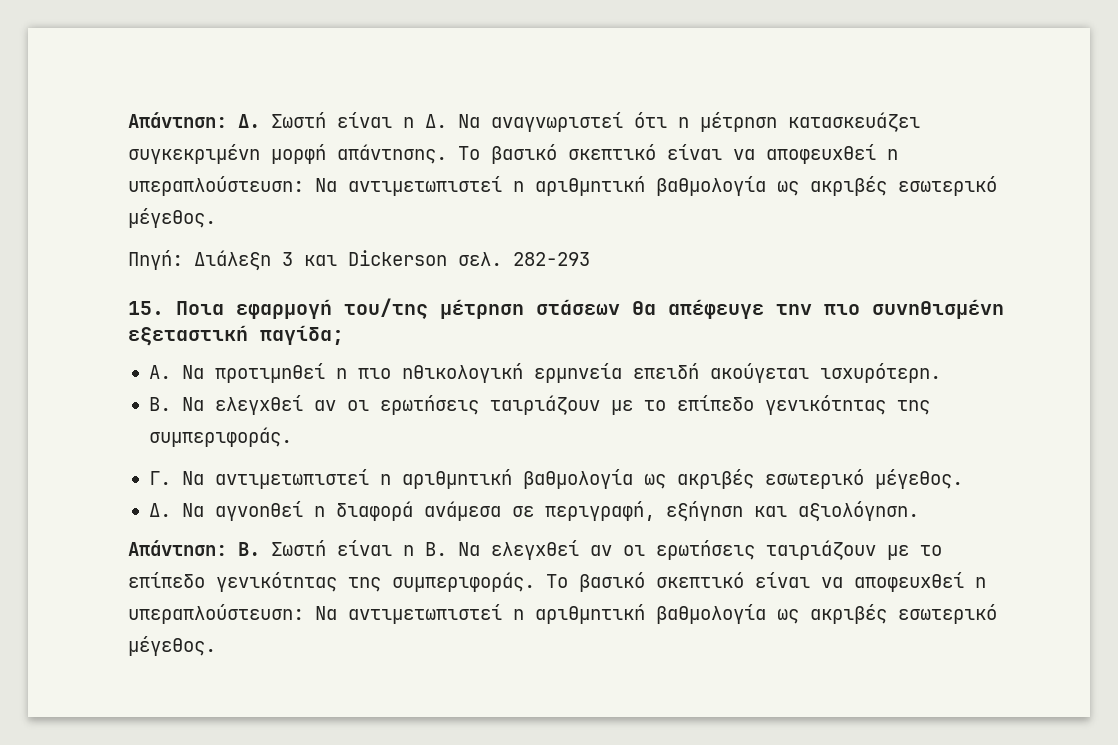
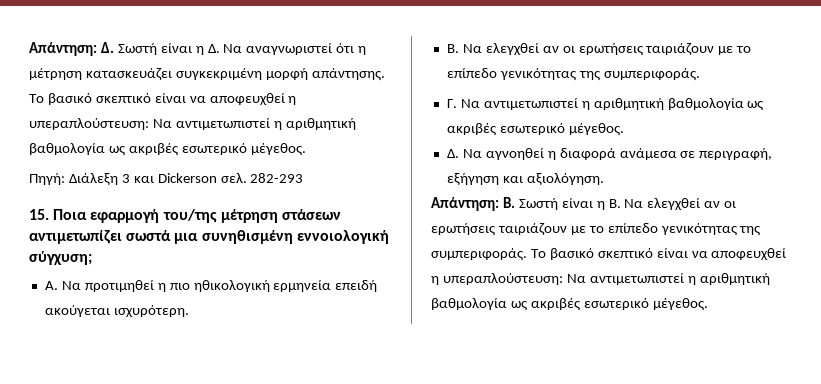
[632,299,1004,319] [128,325,344,346] θα απέφευγε την πιο συνηθισμένη εξεταστική παγίδα; -> [29,230,389,244] [29,251,92,265] αντιμετωπίζει σωστά μια συνηθισμένη εννοιολογική σύγχυση;

